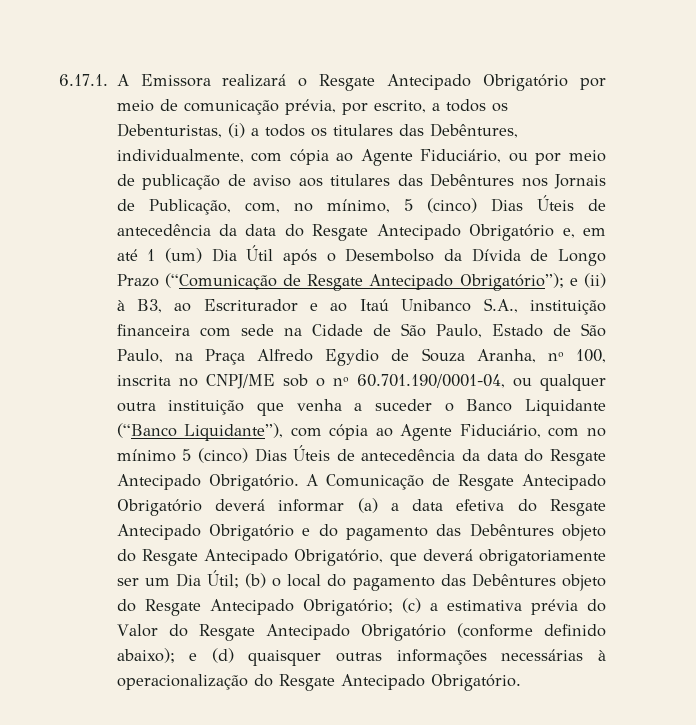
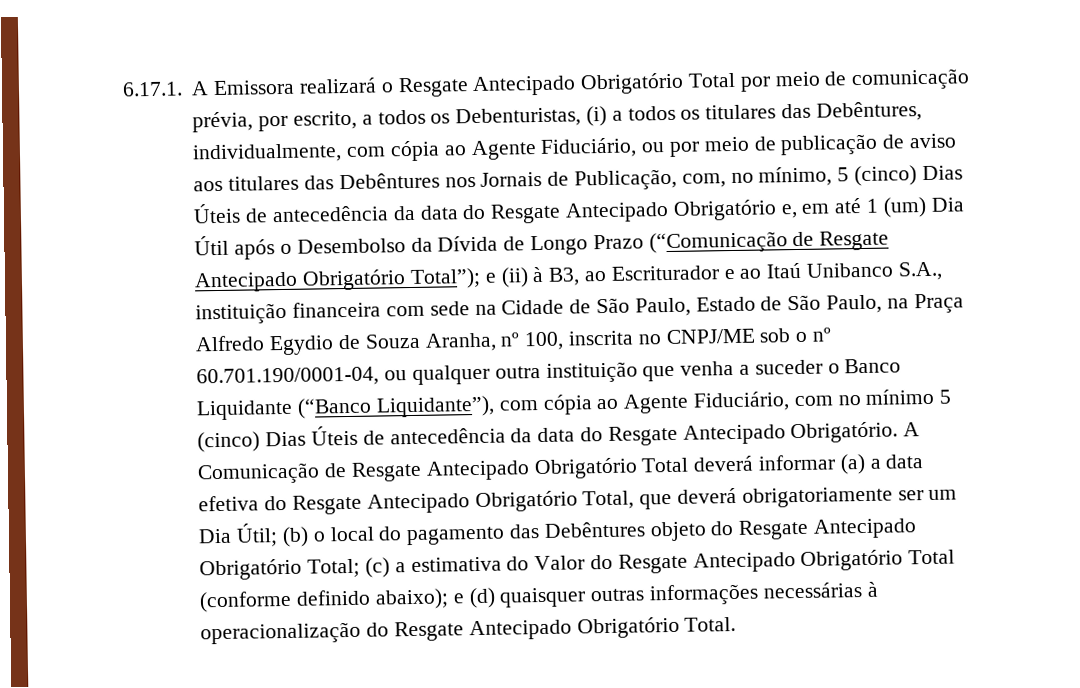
(569, 82) none -> [688,72,737,88] Total
[459,273,564,291] Obrigatório”); -> [302,267,481,291] Obrigatório Total”);
(202, 507) none -> [641,457,690,473] Total
[302,523,606,541] [116,549,384,566] e do pagamento das Debêntures objeto do Resgate Antecipado Obrigatório, -> [582,490,635,510] Total,
[302,599,393,616] Obrigatório; -> [199,558,361,581] Obrigatório Total;
[530,599,578,615] prévia -> (502, 564) none
(446, 632) none -> [908,549,956,565] Total
[430,674,521,691] Obrigatório. -> [576,616,737,639] Obrigatório Total.

